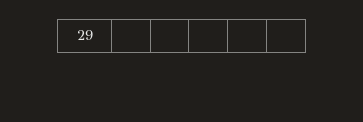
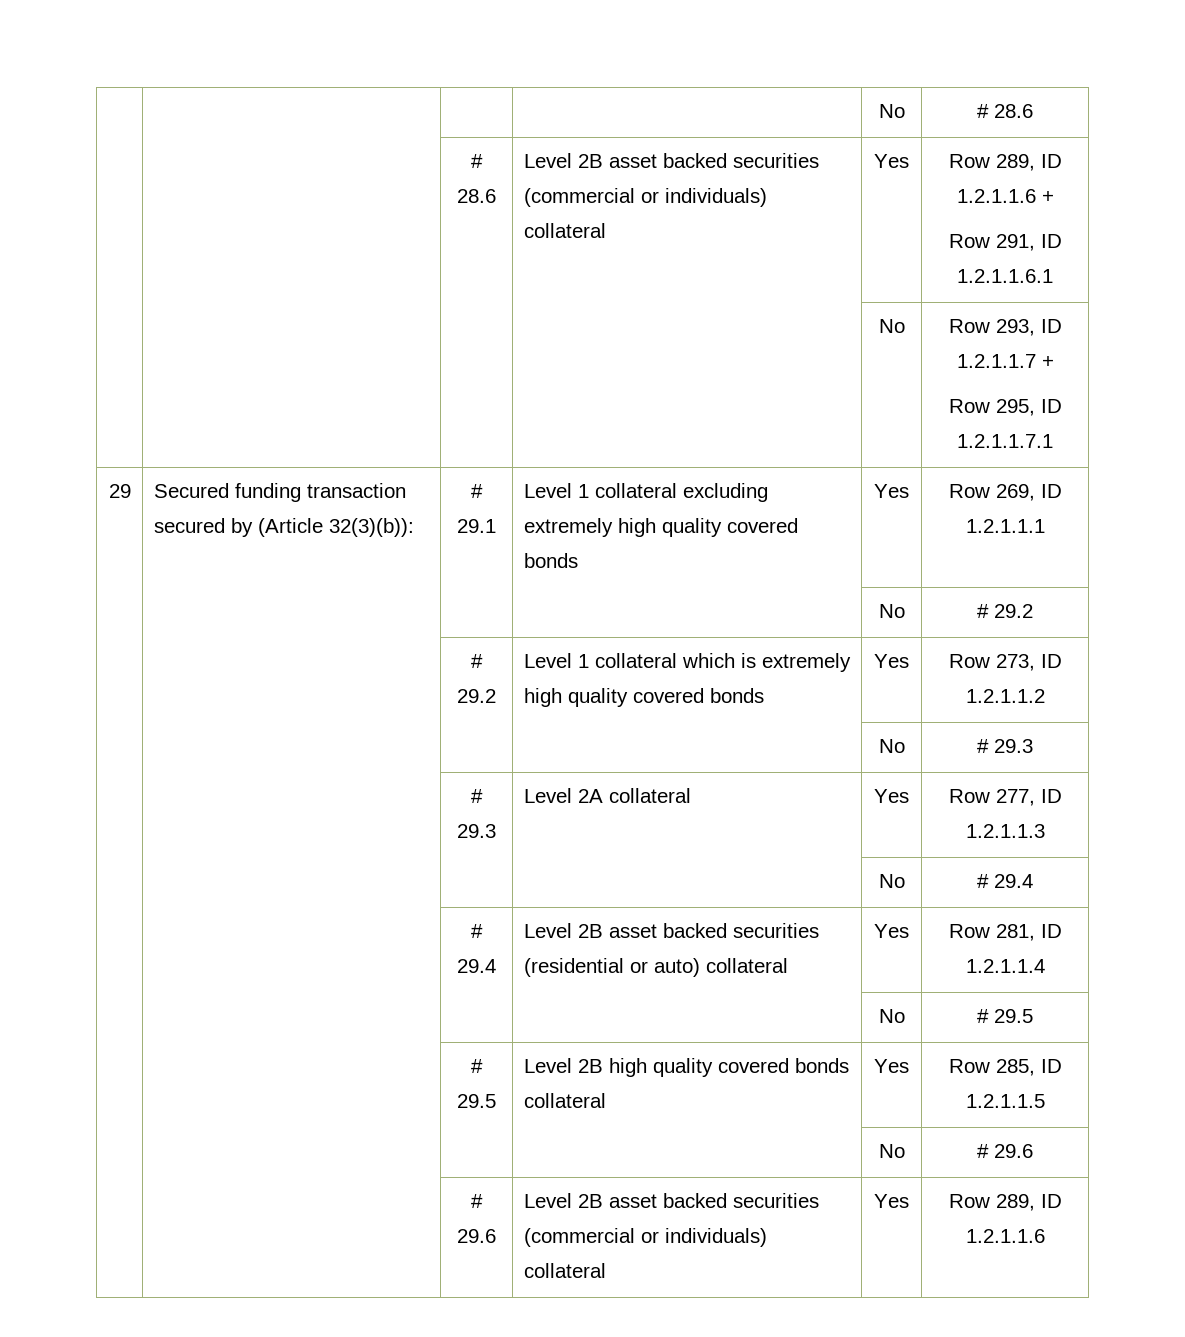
[76,30,93,40] 29 | | | | | -> [878,104,905,118] [977,104,1033,118] [471,154,483,168] [457,189,496,203] [523,153,819,168] [523,188,767,207] [523,223,606,238] [874,154,909,168] [948,154,1062,171] [956,189,1054,203] [948,234,1062,251] [957,269,1053,283] [878,319,905,333] [948,319,1062,336] [956,354,1054,368] [948,399,1062,416] [957,434,1053,448] [108,484,131,498] [153,483,406,502] [153,518,414,537] [471,484,483,498] [457,519,496,533] [523,483,768,502] [523,518,798,537] [523,553,578,568] [874,484,909,498] [948,484,1062,501] [965,519,1045,533] [878,604,905,618] [977,604,1033,618] [471,654,483,668] [457,689,496,703] [523,653,851,672] [523,688,764,707] [874,654,909,668] [948,654,1062,671] [965,689,1045,703] [878,739,905,753] [977,739,1033,753] [471,789,483,803] [457,824,496,838] [523,788,691,803] [874,789,909,803] [948,789,1062,806] [965,824,1045,838] [878,874,905,888] [977,874,1033,888] [471,924,483,938] [457,959,496,973] [523,923,819,938] [523,958,788,977] [874,924,909,938] [948,924,1062,941] [965,959,1045,973] [878,1009,905,1023] [977,1009,1033,1023] [471,1059,483,1073] [457,1094,496,1108] [523,1058,849,1077] [523,1093,606,1108] [874,1059,909,1073] [948,1059,1062,1076] [965,1094,1045,1108] [878,1144,905,1158] [977,1144,1033,1158] [471,1194,483,1208] [457,1229,496,1243] [523,1193,819,1208] [523,1228,767,1247] [523,1263,606,1278] [874,1194,909,1208] [948,1194,1062,1211] [965,1229,1045,1243] | | | | No | # 28.6 // | | # 28.6 | Level 2B asset backed securities (commercial or individuals) collateral | Yes | Row 289, ID 1.2.1.1.6 + // Row 291, ID 1.2.1.1.6.1 // | | | | No | Row 293, ID 1.2.1.1.7 + // Row 295, ID 1.2.1.1.7.1 // 29 | Secured funding transaction secured by (Article 32(3)(b)): | # 29.1 | Level 1 collateral excluding extremely high quality covered bonds | Yes | Row 269, ID 1.2.1.1.1 // | | | | No | # 29.2 // | | # 29.2 | Level 1 collateral which is extremely high quality covered bonds | Yes | Row 273, ID 1.2.1.1.2 // | | | | No | # 29.3 // | | # 29.3 | Level 2A collateral | Yes | Row 277, ID 1.2.1.1.3 // | | | | No | # 29.4 // | | # 29.4 | Level 2B asset backed securities (residential or auto) collateral | Yes | Row 281, ID 1.2.1.1.4 // | | | | No | # 29.5 // | | # 29.5 | Level 2B high quality covered bonds collateral | Yes | Row 285, ID 1.2.1.1.5 // | | | | No | # 29.6 // | | # 29.6 | Level 2B asset backed securities (commercial or individuals) collateral | Yes | Row 289, ID 1.2.1.1.6

